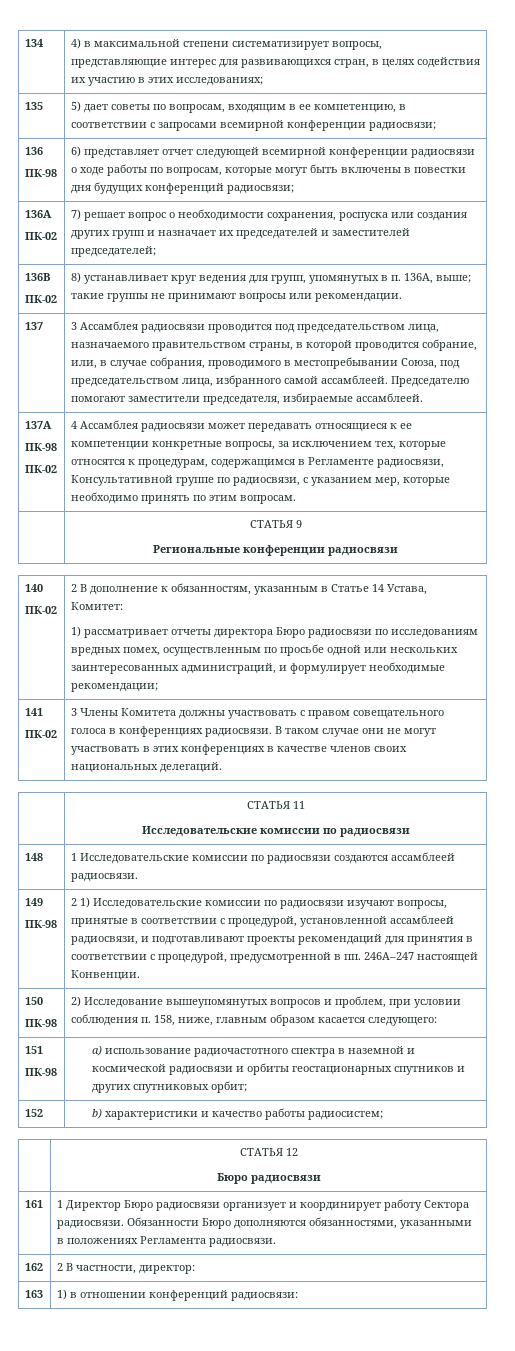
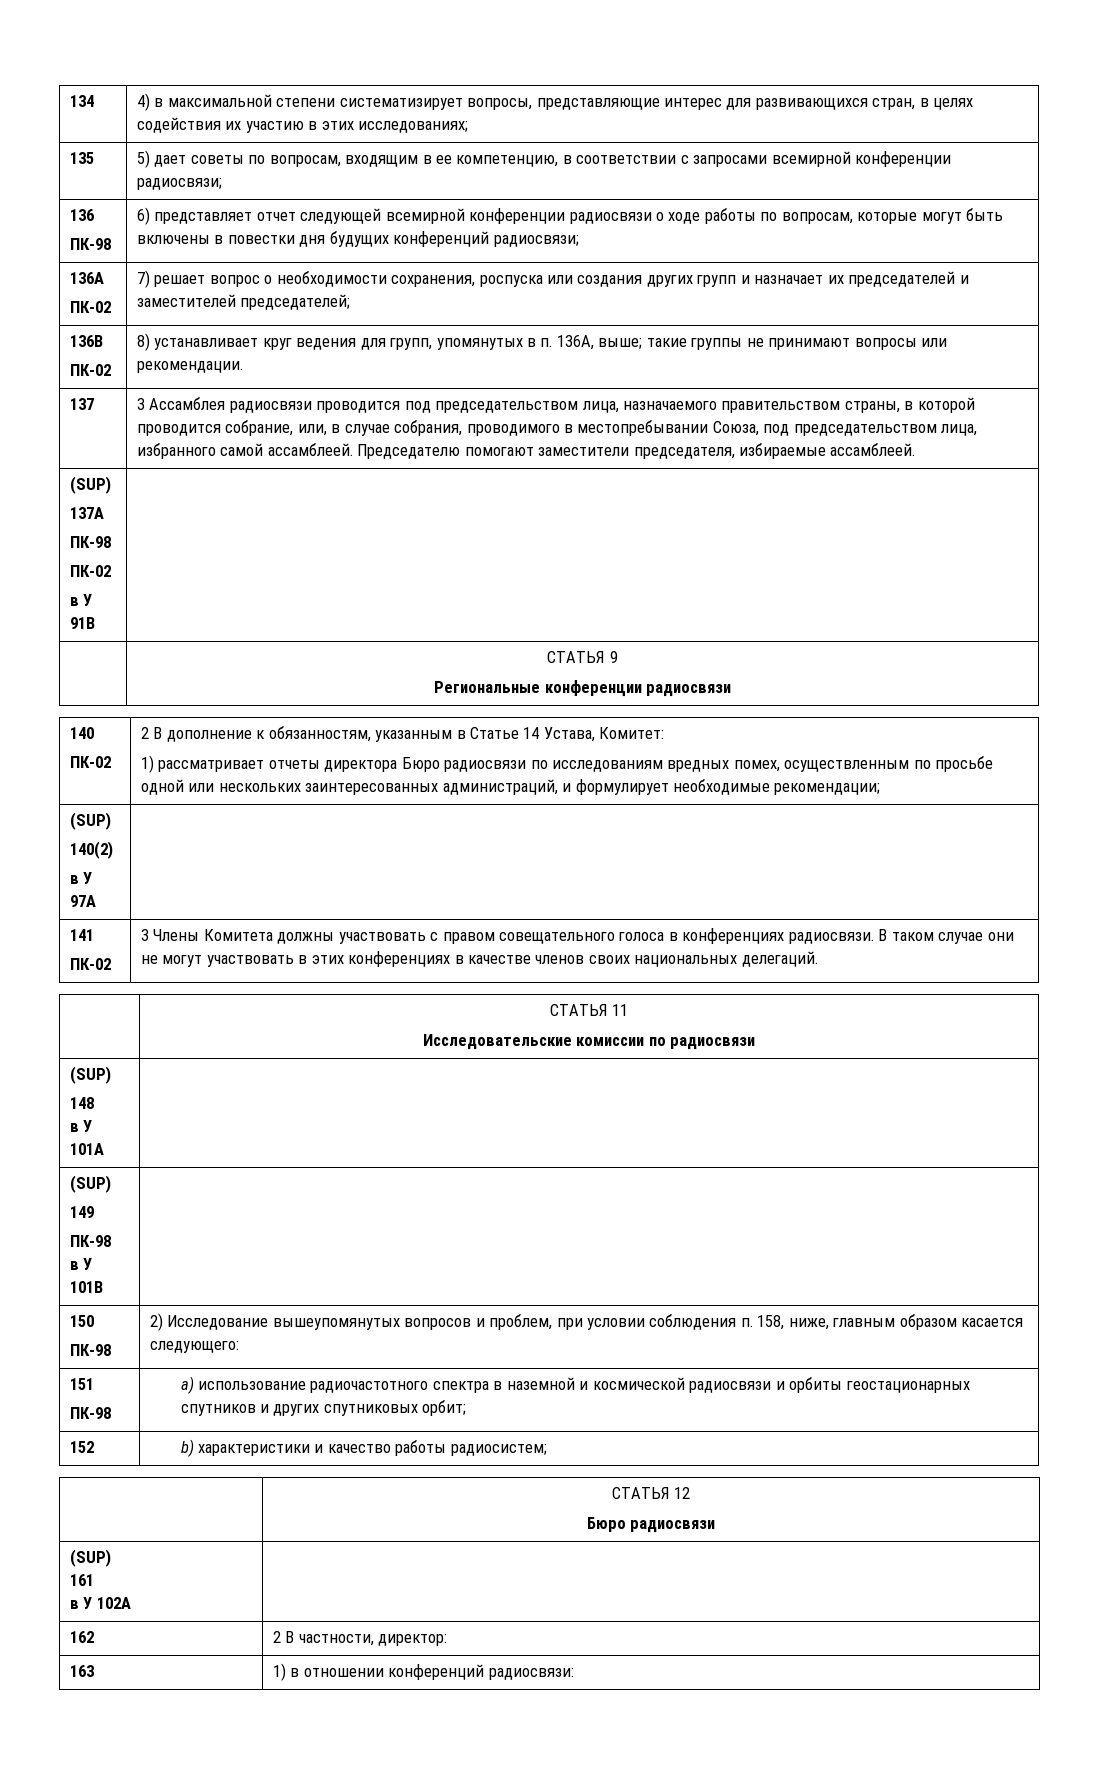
(423, 397) none -> [69,476,111,494] (SUP) //
[70,420,412,432] [70,441,446,450] [70,457,444,468] [70,475,450,486] [70,492,296,504] | 4 Ассамблея радиосвязи может передавать относящиеся к ее компетенции конкретные вопросы, за исключением тех, которые относятся к процедурам, содержащимся в Регламенте радиосвязи, Консультативной группе по радиосвязи, с указанием мер, которые необходимо принять по этим вопросам. -> [69,594,93,606] [69,617,95,629] // в У 91B |
(158, 687) none -> [69,812,111,830] [69,841,113,859] [69,872,93,884] [69,895,96,907] // (SUP) // 140(2) // в У 97A |
(410, 832) none -> [69,1066,111,1084] (SUP) //
[70,852,455,864] [70,873,138,882] [24,898,43,906] [24,920,57,928] [70,897,447,909] [70,915,454,927] [70,934,473,945] [70,952,478,963] [70,970,140,981] | 1 Исследовательские комиссии по радиосвязи создаются ассамблеей радиосвязи. // 149 // ПК-98 | 2 1) Исследовательские комиссии по радиосвязи изучают вопросы, принятые в соответствии с процедурой, установленной ассамблеей радиосвязи, и подготавливают проекты рекомендаций для принятия в соответствии с процедурой, предусмотренной в пп. 246A–247 настоящей Конвенции. -> [69,1120,93,1132] [69,1143,104,1155] [69,1175,111,1193] [69,1206,94,1218] [69,1235,111,1247] [69,1258,93,1270] [69,1281,103,1293] // в У 101A | // (SUP) // 149 // ПК-98 // в У 101B |
(321, 1179) none -> [69,1549,111,1567] (SUP) //
[56,1199,469,1211] [56,1217,472,1229] [56,1236,276,1247] | 1 Директор Бюро радиосвязи организует и координирует работу Сектора радиосвязи. Обязанности Бюро дополняются обязанностями, указанными в положениях Регламента радиосвязи. -> [69,1597,131,1609] // в У 102A |

